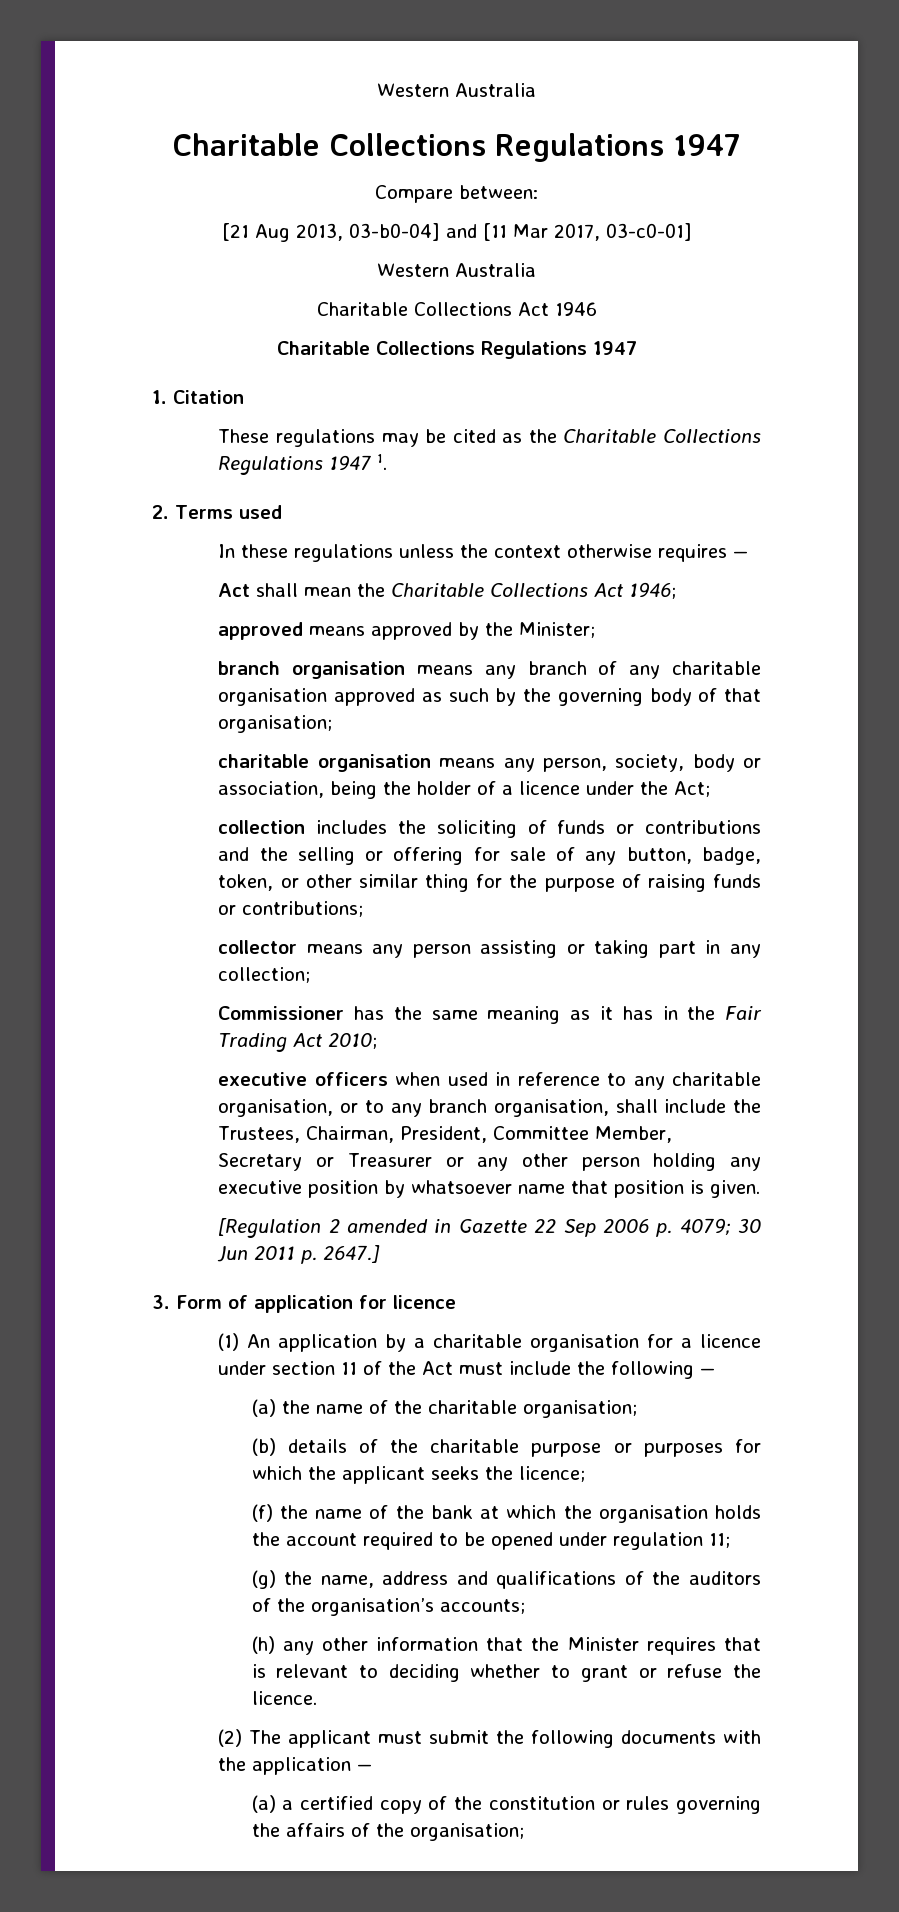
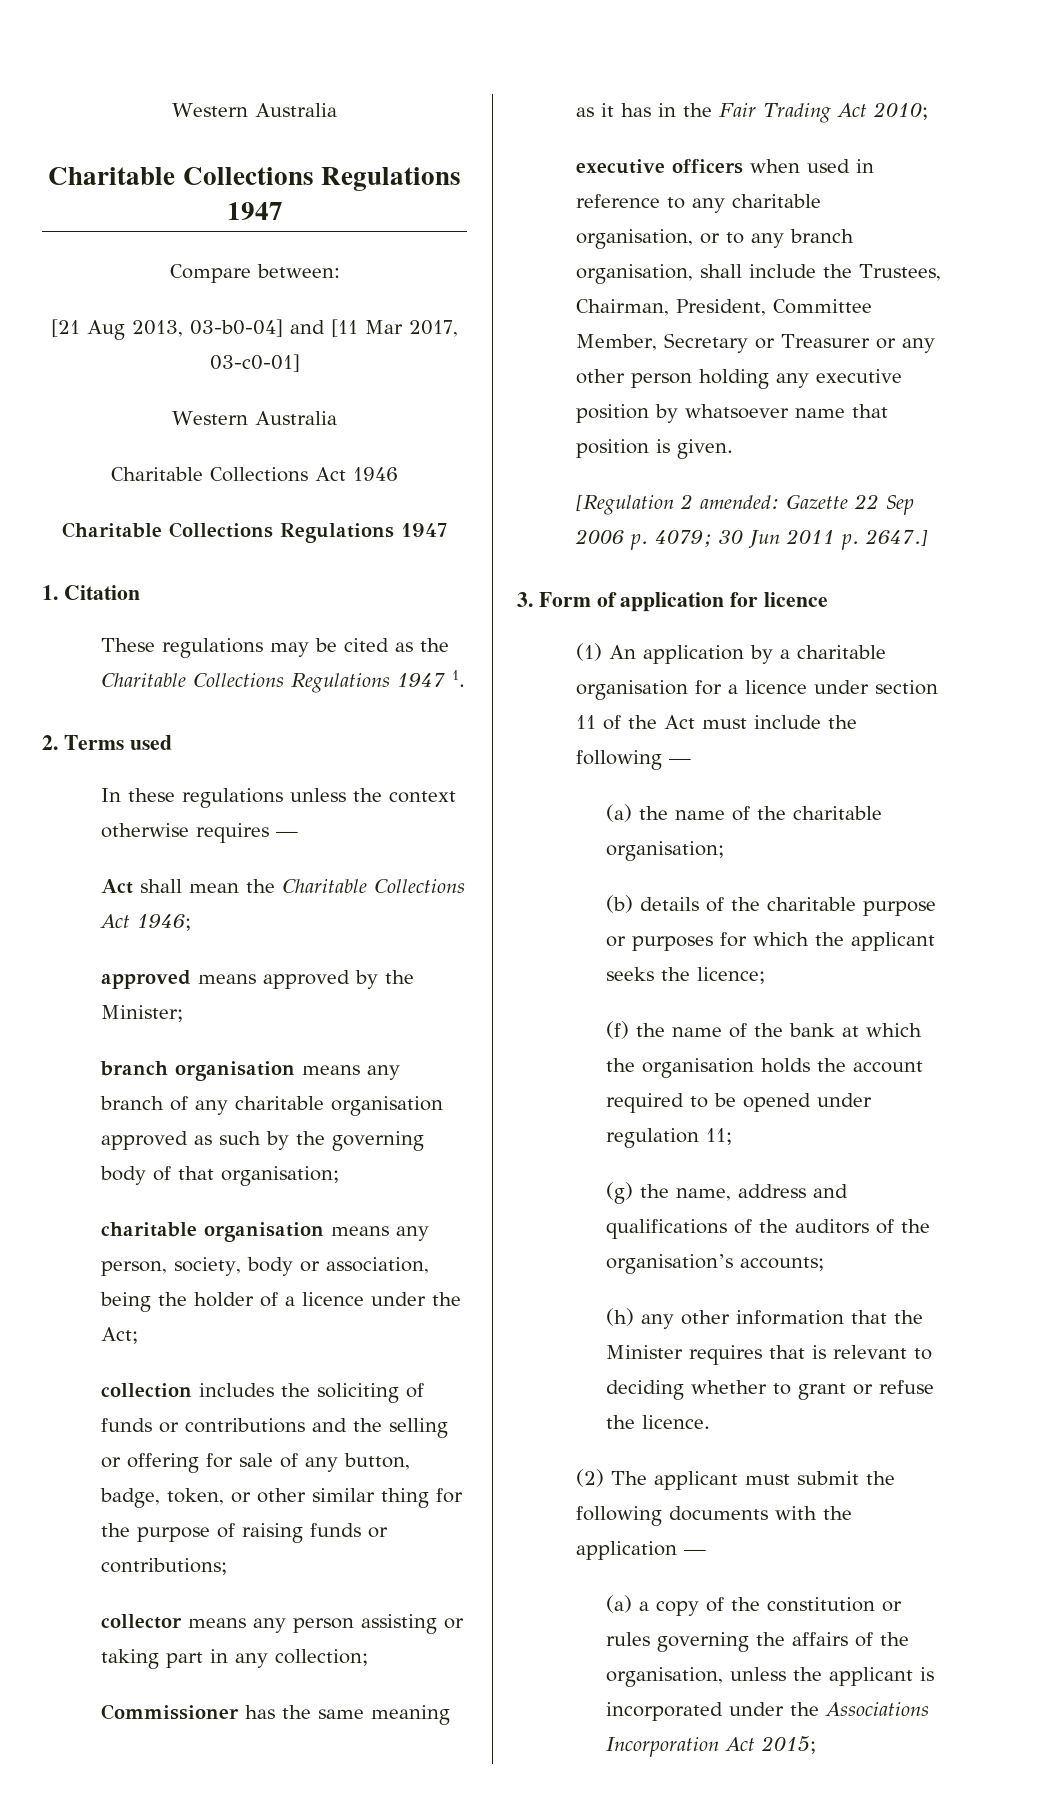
[347,1219,452,1233] amended in -> [700,495,780,509] amended:
[300,1796,374,1810] certified -> (649, 1606) none
[409,1823,524,1841] organisation; -> [605,1667,934,1687] [605,1702,929,1721] [605,1736,816,1757] organisation, unless the applicant is incorporated under the Associations Incorporation Act 2015;

